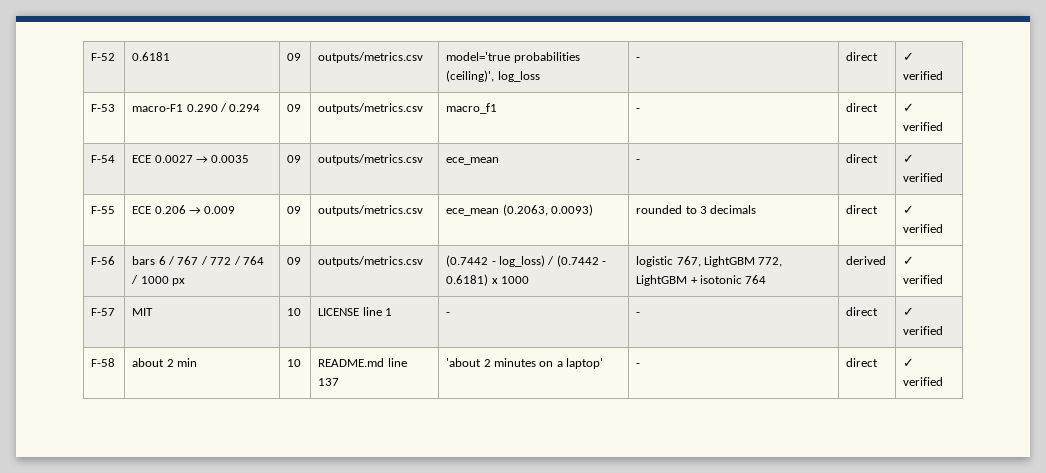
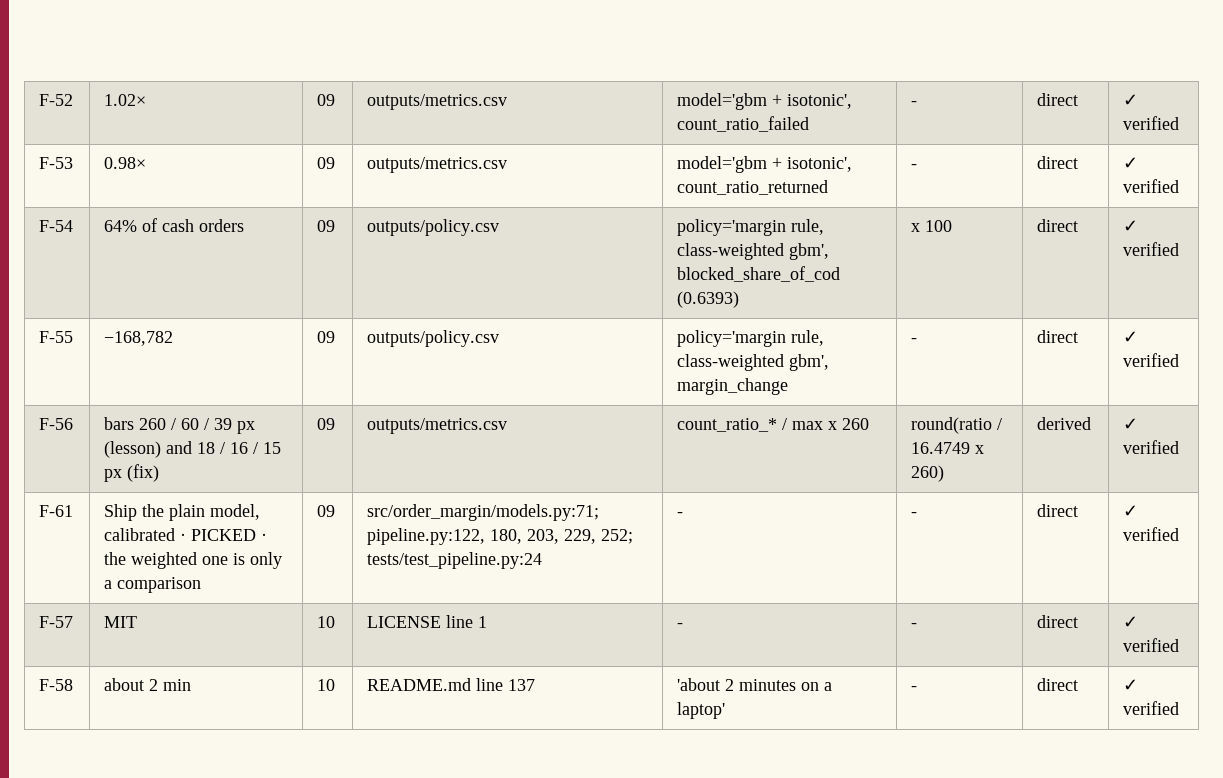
[132,52,171,61] [287,53,302,61] [318,52,424,63] [446,52,580,63] [446,70,540,82] 0.6181 | 09 | outputs/metrics.csv | model='true probabilities (ceiling)', log_loss -> [104,94,147,106] [317,94,336,106] [367,94,508,110] [677,93,853,110] [677,116,810,132] 1.02× | 09 | outputs/metrics.csv | model='gbm + isotonic', count_ratio_failed
[132,103,261,112] [287,104,302,112] [318,103,424,114] [446,103,498,114] macro-F1 0.290 / 0.294 | 09 | outputs/metrics.csv | macro_f1 -> [104,157,147,169] [317,157,336,169] [367,157,508,173] [677,156,853,173] [677,180,829,195] 0.98× | 09 | outputs/metrics.csv | model='gbm + isotonic', count_ratio_returned
[132,155,250,163] [287,155,302,163] [318,154,424,165] [446,157,500,165] [636,159,641,163] [846,154,879,163] [903,154,915,163] [903,173,944,182] [91,206,116,214] [132,205,236,214] [287,206,302,214] [318,205,424,216] [446,204,594,216] [636,205,757,214] ECE 0.0027 → 0.0035 | 09 | outputs/metrics.csv | ece_mean | - | direct | ✓ verified // F-55 | ECE 0.206 → 0.009 | 09 | outputs/metrics.csv | ece_mean (0.2063, 0.0093) | rounded to 3 decimals -> [104,218,245,232] [317,220,336,232] [367,219,500,236] [677,219,825,236] [677,243,830,260] [677,266,841,282] [677,291,740,308] [911,220,953,232] [1037,219,1079,232] [1123,220,1139,232] [1123,242,1180,256] [39,331,74,343] [104,331,174,346] [317,331,336,343] [367,330,500,347] [677,330,825,347] [677,354,830,371] [677,378,789,395] [911,338,918,343] 64% of cash orders | 09 | outputs/policy.csv | policy='margin rule, class-weighted gbm', blocked_share_of_cod (0.6393) | x 100 | direct | ✓ verified // F-55 | −168,782 | 09 | outputs/policy.csv | policy='margin rule, class-weighted gbm', margin_change | -
[158,256,264,265] [131,275,186,286] [287,257,302,265] [318,256,424,267] [446,255,607,267] [446,274,530,286] [636,256,783,267] [636,275,767,286] [846,256,887,265] 6 / 767 / 772 / 764 / 1000 px | 09 | outputs/metrics.csv | (0.7442 - log_loss) / (0.7442 - 0.6181) x 1000 | logistic 767, LightGBM 772, LightGBM + isotonic 764 | derived -> [139,418,256,434] [104,441,282,458] [104,464,160,482] [317,418,336,430] [367,418,508,434] [677,418,870,432] [911,417,1003,434] [911,442,985,454] [911,465,945,482] [1037,417,1092,430] [1123,418,1139,430] [1123,440,1180,454] [39,505,74,517] [104,504,261,521] [104,528,268,541] [104,552,283,569] [104,577,202,593] [317,505,336,517] [367,504,600,521] [367,528,634,545] [367,552,543,569] [677,512,684,517] [911,512,918,517] [1037,504,1079,517] 260 / 60 / 39 px (lesson) and 18 / 16 / 15 px (fix) | 09 | outputs/metrics.csv | count_ratio_* / max x 260 | round(ratio / 16.4749 x 260) | derived | ✓ verified // F-61 | Ship the plain model, calibrated · PICKED · the weighted one is only a comparison | 09 | src/order_margin/models.py:71; pipeline.py:122, 180, 203, 229, 252; tests/test_pipeline.py:24 | - | - | direct

